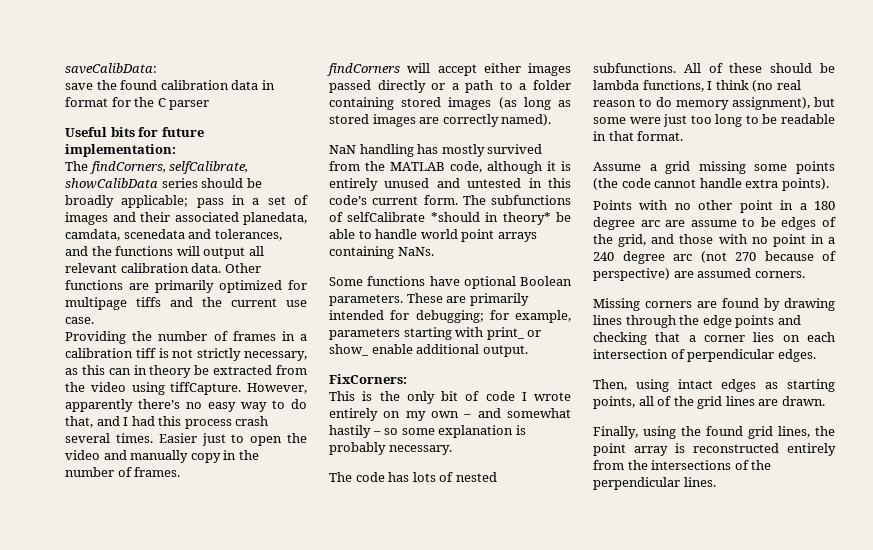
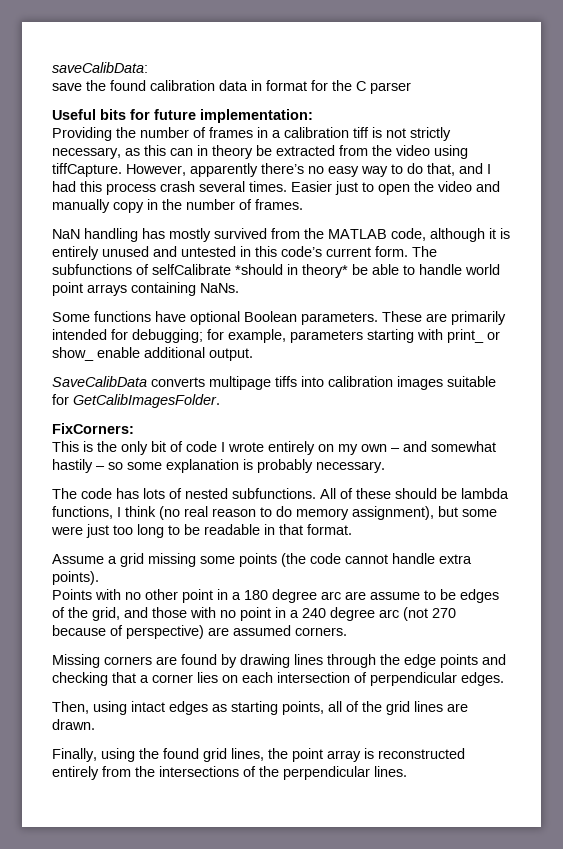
[65,161,249,174] [65,178,262,189] [65,195,309,208] [65,212,307,225] [65,229,282,241] [65,246,264,259] [65,263,261,273] [65,280,307,293] [65,297,307,310] [65,317,94,324] // The findCorners, selfCalibrate, showCalibData series should be broadly applicable; pass in a set of images and their associated planedata, camdata, scenedata and tolerances, and the functions will output all relevant calibration data. Other functions are primarily optimized for multipage tiffs and the current use case. -> (313, 116) none
[327,63,571,76] [329,80,571,93] [329,97,571,110] [329,114,552,127] // findCorners will accept either images passed directly or a path to a folder containing stored images (as long as stored images are correctly named). -> (303, 204) none
(528, 351) none -> [52,376,496,390] [52,394,220,408] // SaveCalibData converts multipage tiffs into calibration images suitable for GetCalibImagesFolder.

